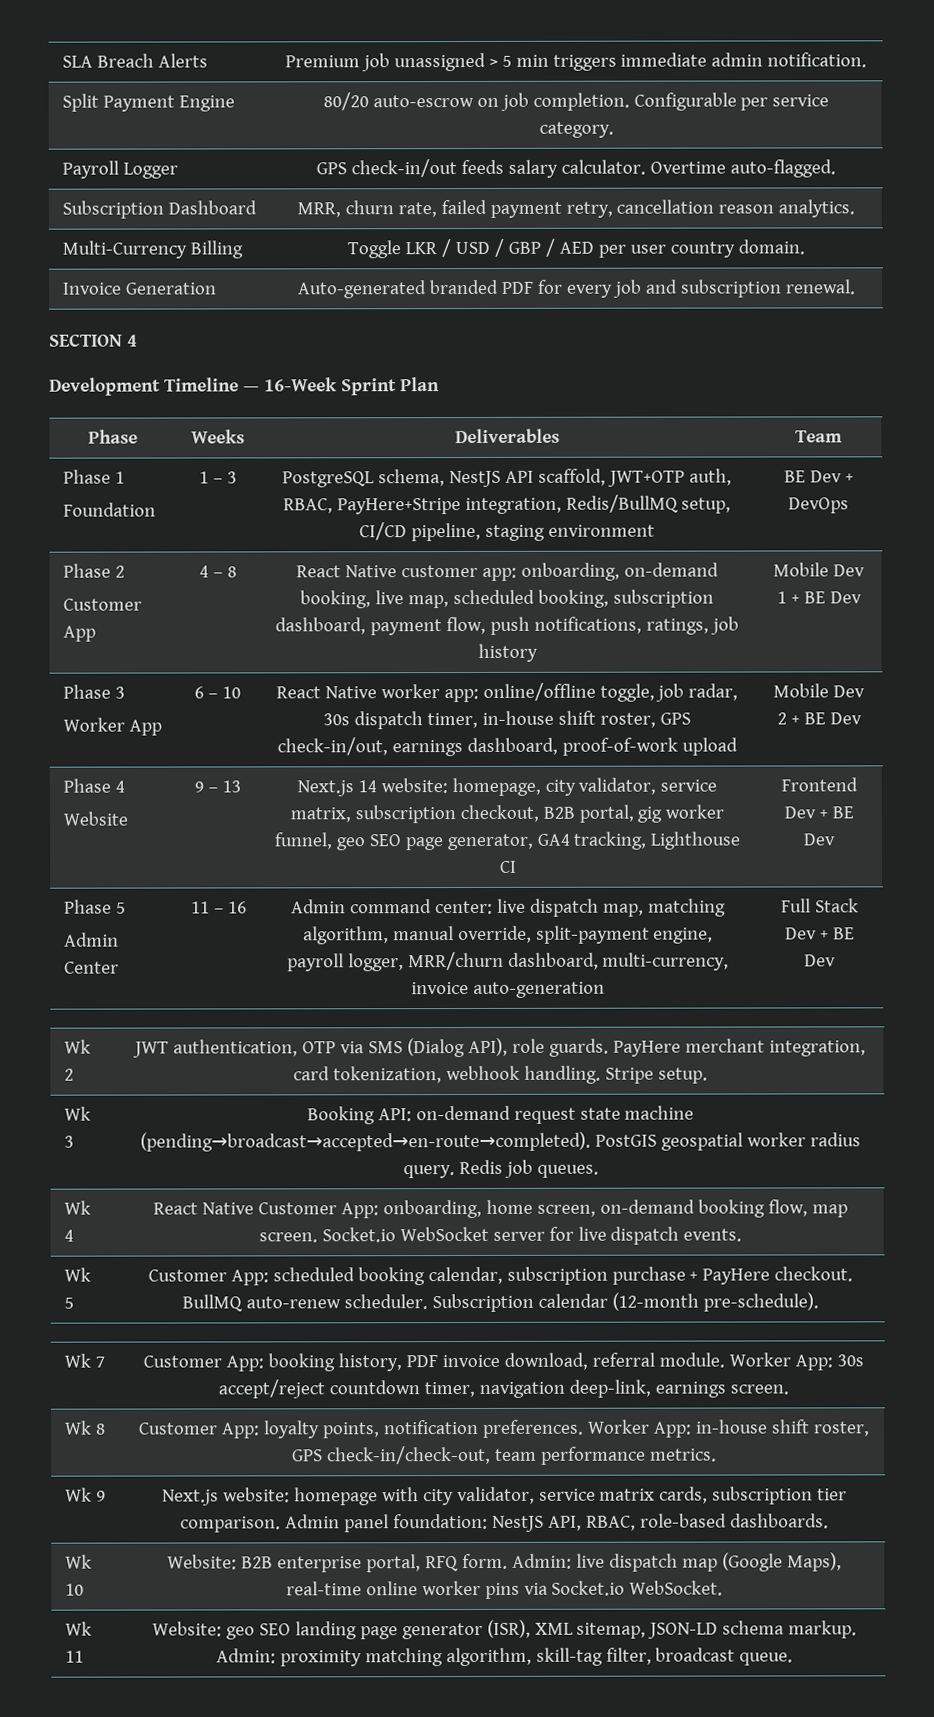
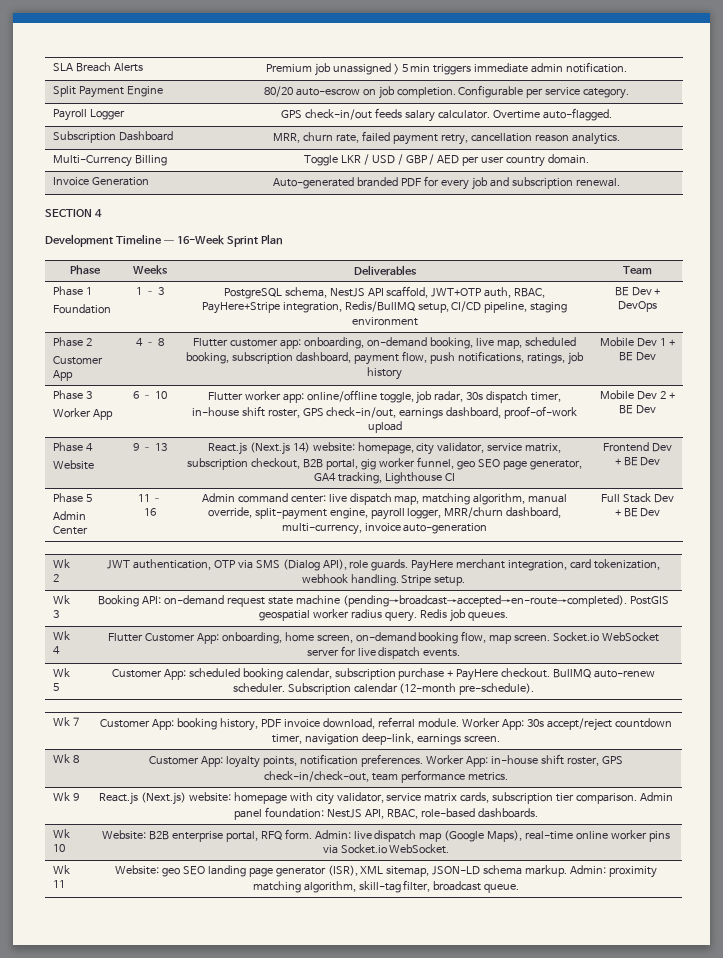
[296,565,398,578] React Native -> [193,338,229,347] Flutter
[275,686,377,699] React Native -> [207,392,243,401] Flutter
[296,780,377,797] Next.js 14 -> [207,442,310,455] React.js (Next.js 14)
[153,1202,255,1215] React Native -> [107,633,143,642] Flutter
[161,1489,219,1506] Next.js -> [98,792,186,805] React.js (Next.js)

